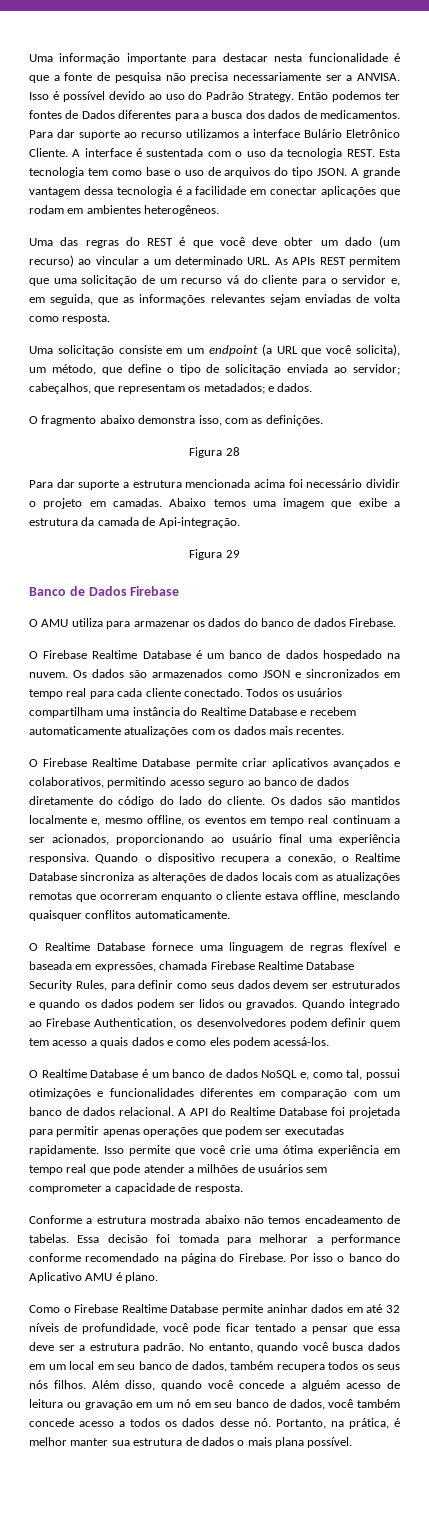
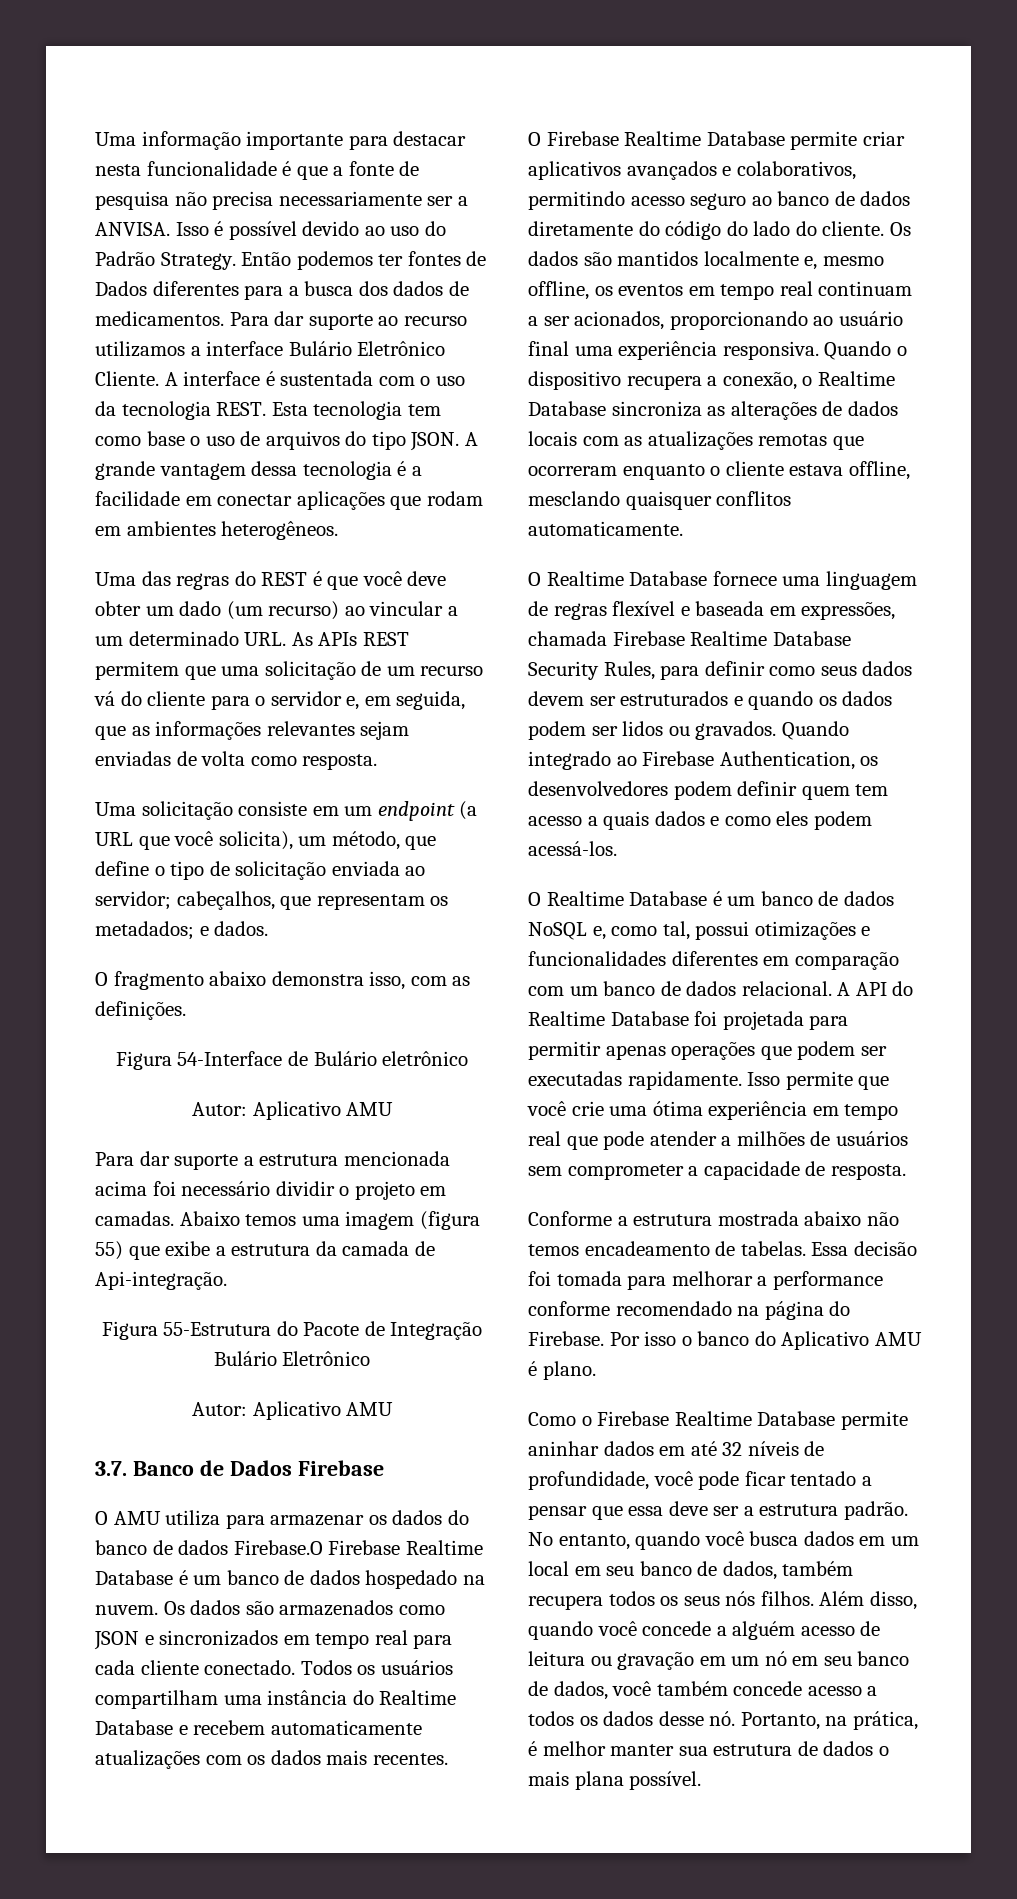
[225,447,240,456] 28 -> [177,1051,469,1066] [191,1101,394,1120] 54-Interface de Bulário eletrônico // Autor: Aplicativo AMU
(325, 503) none -> [419,1211,480,1230] [95,1241,123,1260] (figura 55)
[225,550,240,558] 29 // -> [163,1321,483,1340] [213,1351,371,1366] [191,1401,394,1420] [95,1461,127,1476] 55-Estrutura do Pacote de Integração Bulário Eletrônico // Autor: Aplicativo AMU // 3.7.
[349,618,397,627] [29,651,38,659] Firebase. // O -> [233,1540,323,1555] Firebase.O

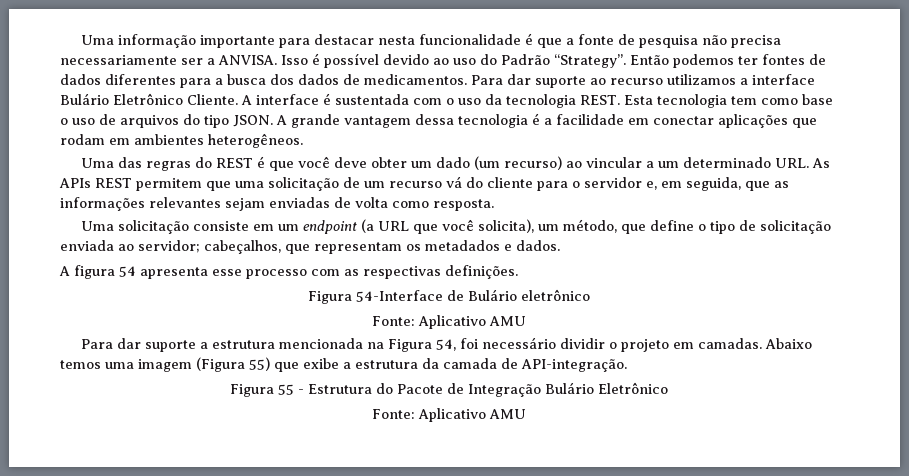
[160,252,236,270] Strategy. -> [554,54,626,68] “Strategy”.
[95,281,147,296] Dados -> [60,74,101,85] dados
[95,921,194,940] metadados; -> [425,240,500,251] metadados
[95,971,471,990] O fragmento abaixo demonstra isso, com as -> [59,265,441,279] A figura 54 apresenta esse processo com as respectivas
[191,1102,247,1116] Autor: -> [372,316,415,326] Fonte:
[95,1181,147,1196] acima -> [366,339,456,352] na Figura 54,
[419,1211,480,1230] (figura -> [196,357,245,372] (Figura
[95,1271,227,1290] [101,1321,272,1340] Api-integração. // Figura 55-Estrutura -> [521,359,627,372] [230,384,372,397] API-integração. // Figura 55 - Estrutura
[191,1401,394,1420] [95,1460,384,1476] [95,1510,469,1529] [95,1540,483,1555] [95,1570,485,1589] [95,1600,445,1616] [94,1630,453,1650] [95,1660,453,1675] [95,1690,457,1709] [95,1720,422,1735] [95,1750,448,1769] [528,131,905,150] [528,161,856,180] [528,191,911,210] [528,221,911,240] [528,251,884,270] [528,281,913,300] [528,311,903,330] [528,341,907,360] [528,371,895,390] [528,401,898,420] [528,431,864,450] [528,461,910,480] [528,491,792,510] [528,521,683,536] [528,571,917,590] [528,601,896,620] [528,631,851,646] [528,661,913,680] [528,691,893,710] [528,721,849,740] [528,751,879,770] [528,781,889,800] [528,811,872,830] [528,841,617,856] [528,891,894,906] [528,921,871,940] [528,951,899,970] [528,981,914,996] [528,1011,849,1030] [528,1041,887,1060] [528,1071,890,1090] [527,1101,899,1120] [528,1131,908,1150] [528,1161,906,1180] [528,1211,899,1226] [528,1241,917,1256] [528,1271,883,1290] [528,1301,851,1320] [528,1331,922,1350] [528,1361,596,1380] [528,1411,908,1430] [528,1441,825,1456] [528,1471,872,1490] [528,1501,908,1520] [528,1531,919,1550] [528,1561,854,1580] [528,1591,917,1610] [528,1621,881,1640] [528,1651,910,1670] [528,1681,878,1700] [528,1711,918,1730] [528,1741,889,1756] [528,1771,702,1790] Autor: Aplicativo AMU // 3.7. Banco de Dados Firebase // O AMU utiliza para armazenar os dados do banco de dados Firebase.O Firebase Realtime Database é um banco de dados hospedado na nuvem. Os dados são armazenados como JSON e sincronizados em tempo real para cada cliente conectado. Todos os usuários compartilham uma instância do Realtime Database e recebem automaticamente atualizações com os dados mais recentes. // O Firebase Realtime Database permite criar aplicativos avançados e colaborativos, permitindo acesso seguro ao banco de dados diretamente do código do lado do cliente. Os dados são mantidos localmente e, mesmo offline, os eventos em tempo real continuam a ser acionados, proporcionando ao usuário final uma experiência responsiva. Quando o dispositivo recupera a conexão, o Realtime Database sincroniza as alterações de dados locais com as atualizações remotas que ocorreram enquanto o cliente estava offline, mesclando quaisquer conflitos automaticamente. // O Realtime Database fornece uma linguagem de regras flexível e baseada em expressões, chamada Firebase Realtime Database Security Rules, para definir como seus dados devem ser estruturados e quando os dados podem ser lidos ou gravados. Quando integrado ao Firebase Authentication, os desenvolvedores podem definir quem tem acesso a quais dados e como eles podem acessá-los. // O Realtime Database é um banco de dados NoSQL e, como tal, possui otimizações e funcionalidades diferentes em comparação com um banco de dados relacional. A API do Realtime Database foi projetada para permitir apenas operações que podem ser executadas rapidamente. Isso permite que você crie uma ótima experiência em tempo real que pode atender a milhões de usuários sem comprometer a capacidade de resposta. // Conforme a estrutura mostrada abaixo não temos encadeamento de tabelas. Essa decisão foi tomada para melhorar a performance conforme recomendado na página do Firebase. Por isso o banco do Aplicativo AMU é plano. // Como o Firebase Realtime Database permite aninhar dados em até 32 níveis de profundidade, você pode ficar tentado a pensar que essa deve ser a estrutura padrão. No entanto, quando você busca dados em um local em seu banco de dados, também recupera todos os seus nós filhos. Além disso, quando você concede a alguém acesso de leitura ou gravação em um nó em seu banco de dados, você também concede acesso a todos os dados desse nó. Portanto, na prática, é melhor manter sua estrutura de dados o mais plana possível. -> [372,408,526,422] Fonte: Aplicativo AMU

